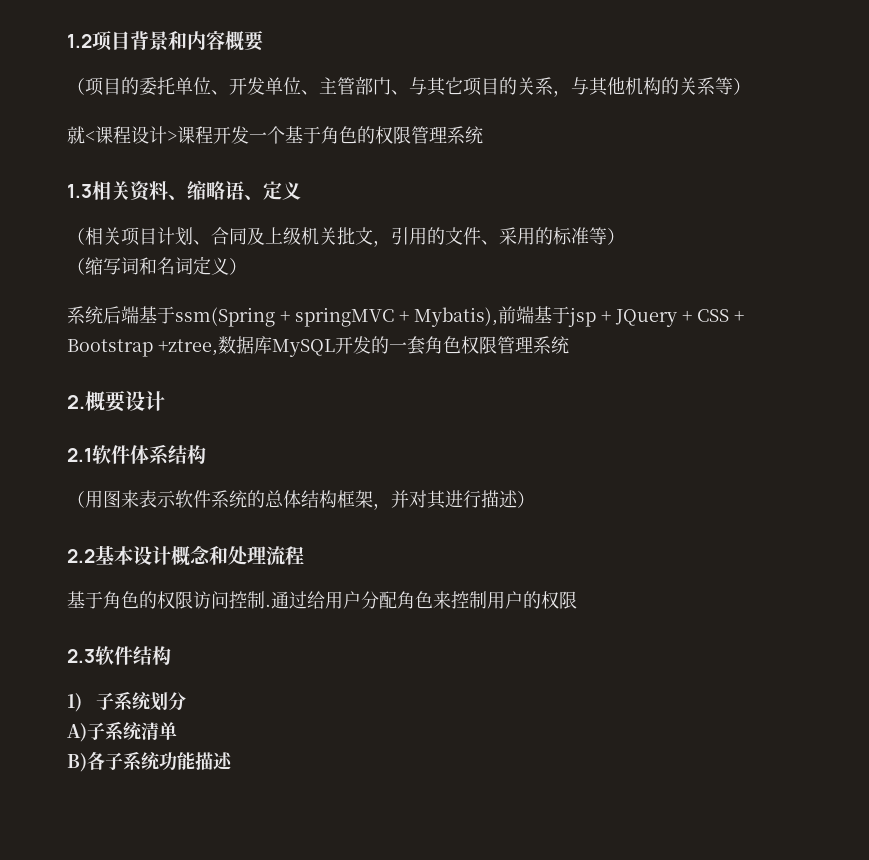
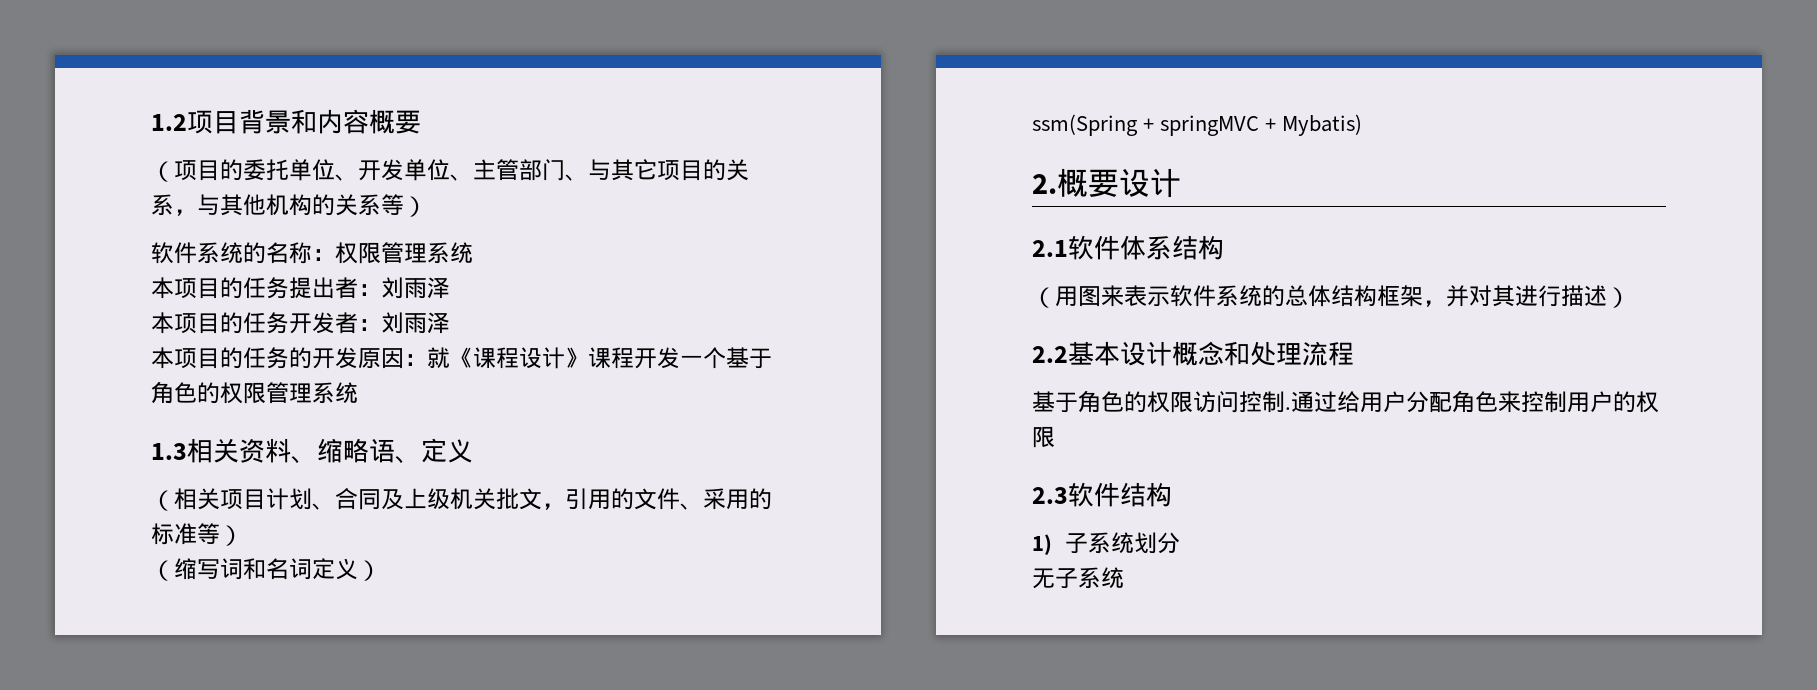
[67,126,95,144] 就< -> [151,242,473,264] [151,277,450,299] [151,312,450,334] [151,347,473,369] 软件系统的名称：权限管理系统 // 本项目的任务提出者：刘雨泽 // 本项目的任务开发者：刘雨泽 // 本项目的任务的开发原因：就《
[167,131,177,142] > -> [565,347,588,368] 》
[67,306,175,324] 系统后端基于 -> (381, 570) none
[414,306,744,327] [67,336,569,357] Mybatis),前端基于jsp + JQuery + CSS + Bootstrap +ztree,数据库MySQL开发的一套角色权限管理系统 -> [1282,114,1363,136] Mybatis)
[67,721,177,742] [67,751,233,772] A)子系统清单 // B)各子系统功能描述 -> [1032,567,1124,589] 无子系统

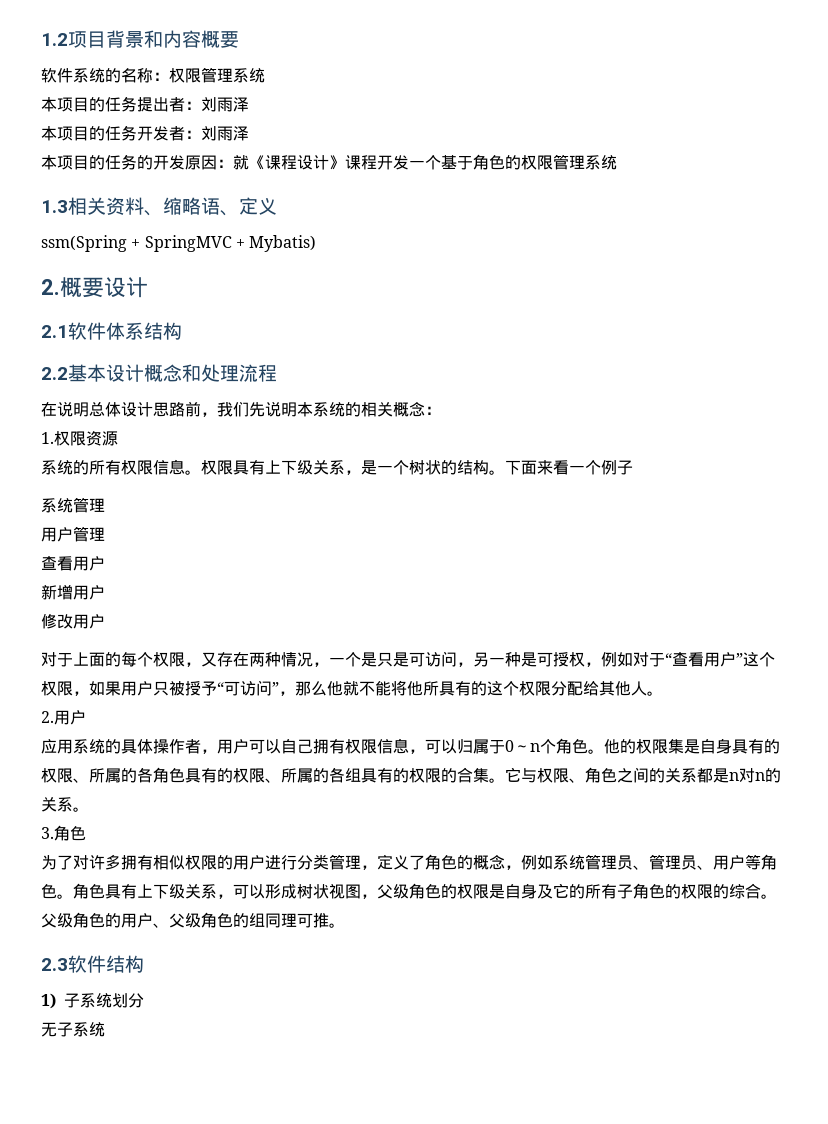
[151,159,749,182] [151,194,427,217] // （项目的委托单位、开发单位、主管部门、与其它项目的关系，与其他机构的关系等） -> (239, 39) none
[151,488,772,511] [151,523,243,546] [151,558,381,581] // （相关项目计划、合同及上级机关批文，引用的文件、采用的标准等） // （缩写词和名词定义） -> (277, 206) none
[1160,115,1260,136] springMVC -> [144,235,232,252] SpringMVC
[1032,285,1630,308] // （用图来表示软件系统的总体结构框架，并对其进行描述） -> (182, 331) none
[1032,390,1659,413] [1032,426,1055,448] 基于角色的权限访问控制.通过给用户分配角色来控制用户的权限 -> [41,401,441,417] [41,431,118,446] [41,459,633,475] [41,497,105,513] [41,526,105,542] [41,556,105,571] [41,584,105,600] [41,613,105,629] [41,651,775,667] [41,680,663,696] [41,710,86,725] [41,738,780,754] [41,767,781,783] [41,797,89,812] [41,825,86,841] [41,854,777,870] [41,883,777,899] [41,912,345,928] 在说明总体设计思路前，我们先说明本系统的相关概念： // 1.权限资源 // 系统的所有权限信息。权限具有上下级关系，是一个树状的结构。下面来看一个例子 // 系统管理 // 用户管理 // 查看用户 // 新增用户 // 修改用户 // 对于上面的每个权限，又存在两种情况，一个是只是可访问，另一种是可授权，例如对于“查看用户”这个权限，如果用户只被授予“可访问”，那么他就不能将他所具有的这个权限分配给其他人。 // 2.用户 // 应用系统的具体操作者，用户可以自己拥有权限信息，可以归属于0～n个角色。他的权限集是自身具有的权限、所属的各角色具有的权限、所属的各组具有的权限的合集。它与权限、角色之间的关系都是n对n的关系。 // 3.角色 // 为了对许多拥有相似权限的用户进行分类管理，定义了角色的概念，例如系统管理员、管理员、用户等角色。角色具有上下级关系，可以形成树状视图，父级角色的权限是自身及它的所有子角色的权限的综合。父级角色的用户、父级角色的组同理可推。

